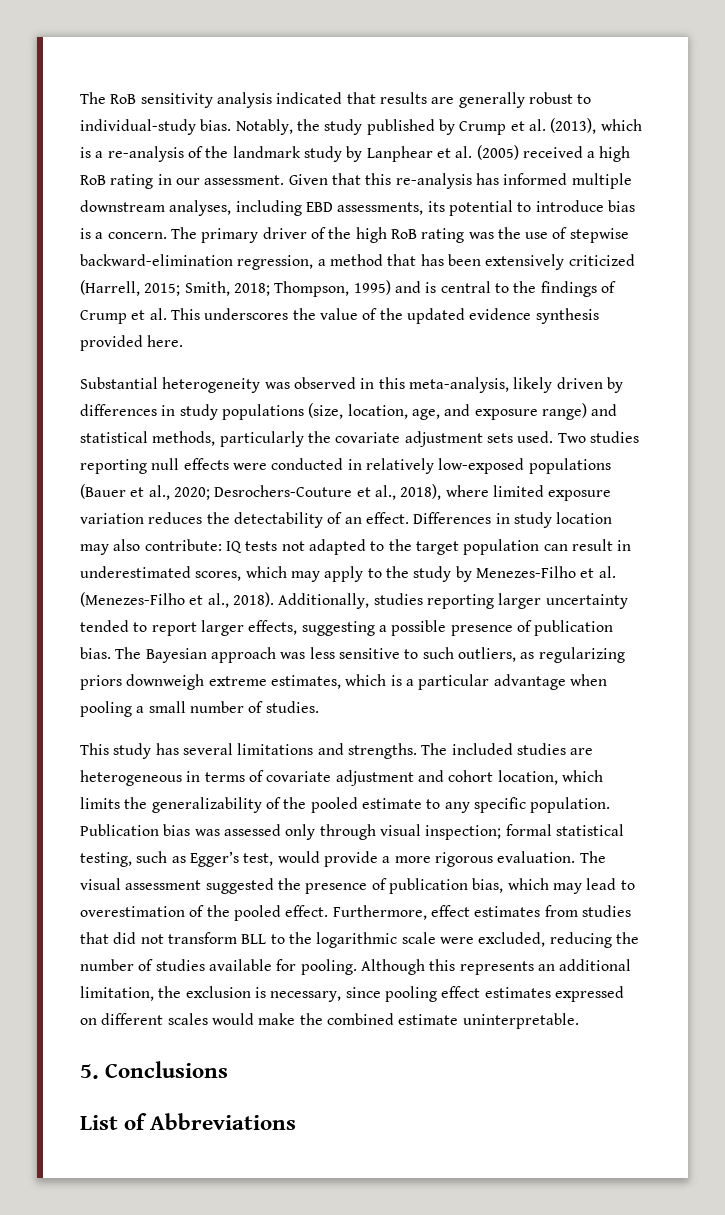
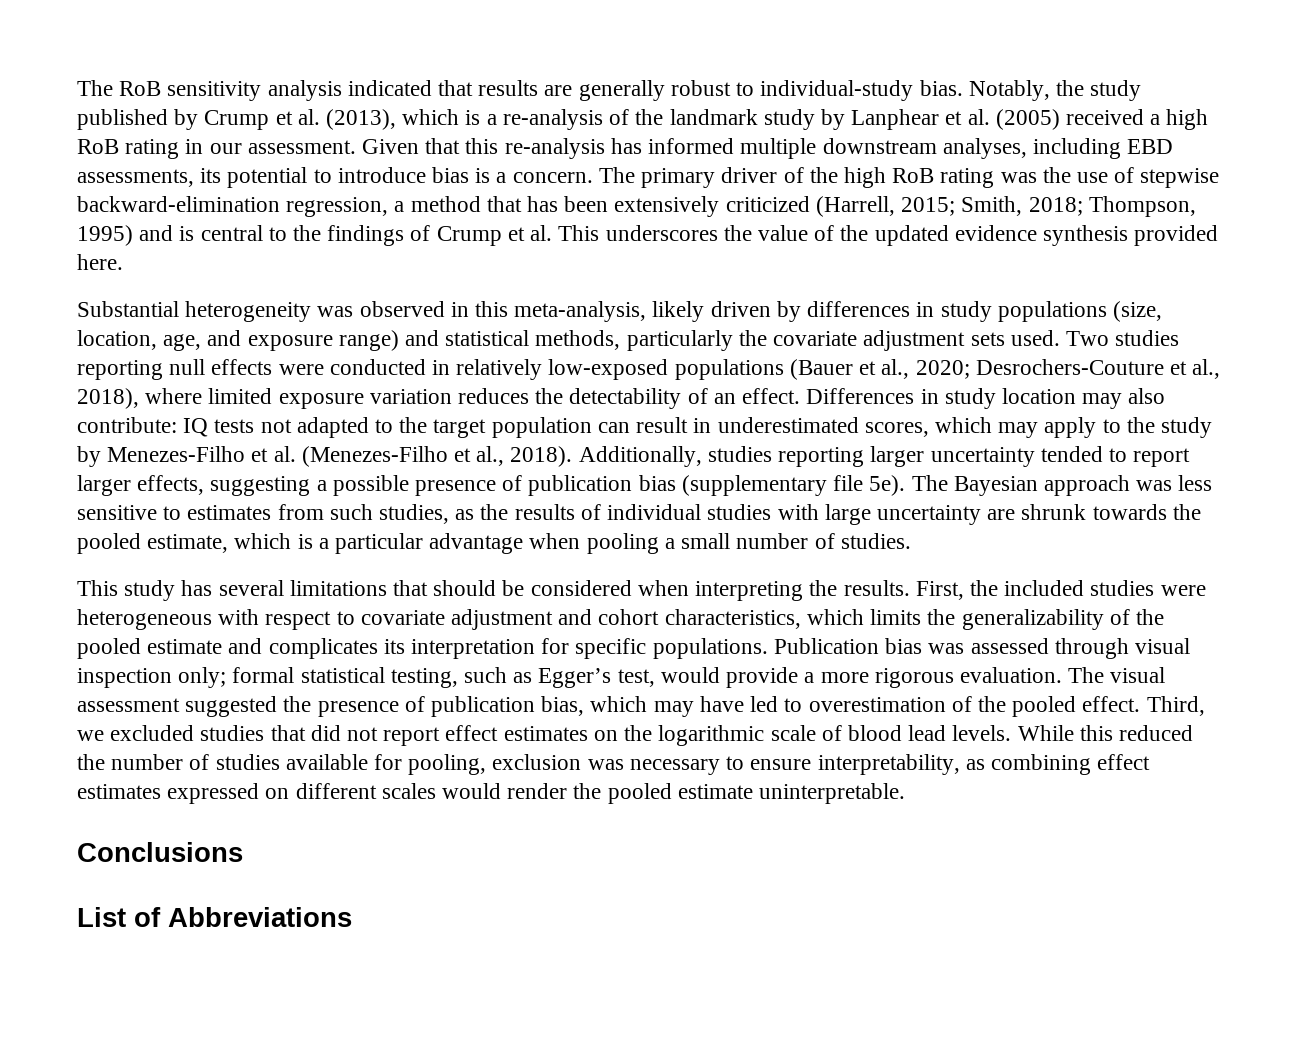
[80,647,111,659] bias. -> [638,475,906,496] bias (supplementary file 5e).
[422,647,625,663] [80,674,341,690] such outliers, as regularizing priors downweigh extreme estimates, -> [187,504,1201,525] [77,533,229,554] estimates from such studies, as the results of individual studies with large uncertainty are shrunk towards the pooled estimate,
[317,743,594,759] [80,770,264,786] and strengths. The included studies are heterogeneous in terms of -> [393,580,1206,601] [77,609,355,630] that should be considered when interpreting the results. First, the included studies were heterogeneous with respect to
[497,770,558,785] location, -> [664,609,801,629] characteristics,
[426,797,611,813] to any specific population. -> [228,638,768,659] and complicates its interpretation for specific populations.
[285,824,316,840] only -> (1049, 646) none
[425,825,502,840] inspection; -> [77,667,227,688] inspection only;
[586,878,617,890] lead -> [699,696,779,712] have led
[332,905,631,920] [80,932,612,948] Furthermore, effect estimates from studies that did not transform BLL to the logarithmic scale were excluded, reducing -> [1146,696,1205,716] [77,725,1193,746] Third, we excluded studies that did not report effect estimates on the logarithmic scale of blood lead levels. While this reduced
[300,959,632,975] [80,986,437,1002] pooling. Although this represents an additional limitation, the exclusion is necessary, since pooling -> [408,754,1091,775] pooling, exclusion was necessary to ensure interpretability, as combining
[258,1013,394,1025] make the combined -> [507,783,672,804] render the pooled
[80,1064,99,1079] 5. -> (906, 793) none

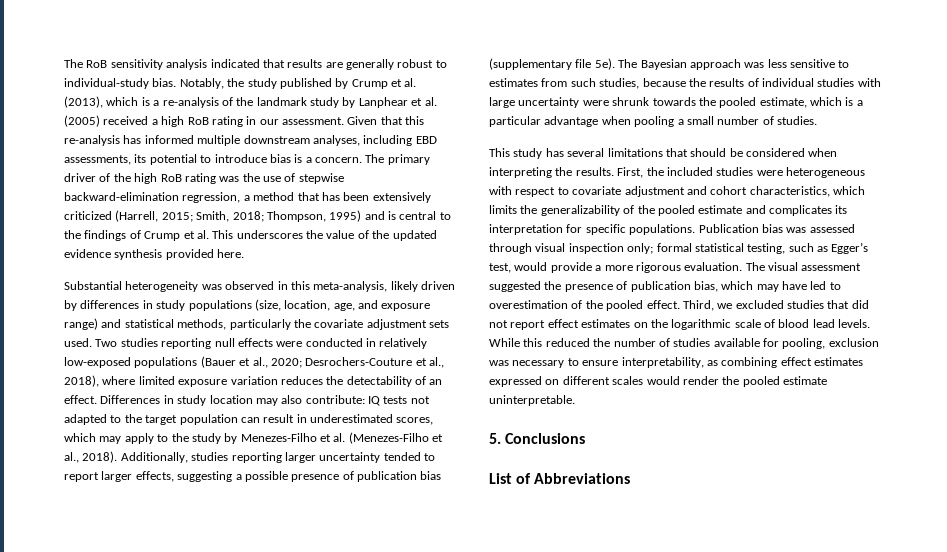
[455,509,475,520] as -> [642,78,686,87] because
[987,509,1016,520] are -> [582,100,609,106] were
(906, 793) none -> [489,433,501,444] 5.

